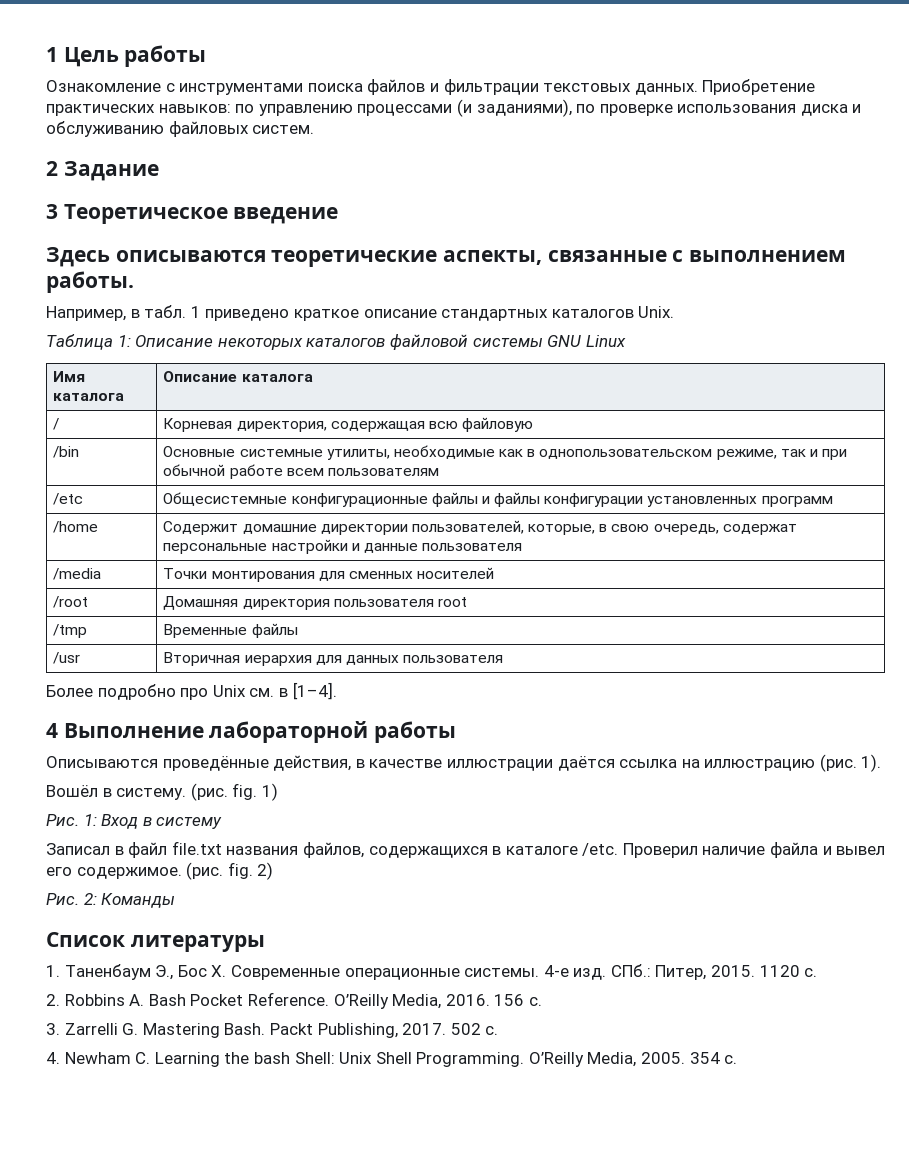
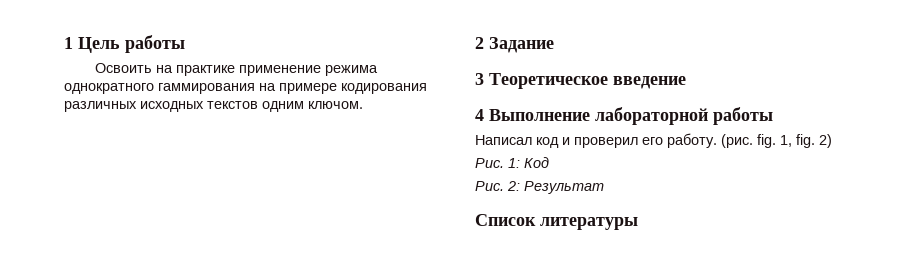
[46,79,816,95] [46,99,862,117] [46,121,315,137] Ознакомление с инструментами поиска файлов и фильтрации текстовых данных. Приобретение практических навыков: по управлению процессами (и заданиями), по проверке использования диска и обслуживанию файловых систем. -> [95,63,379,76] [64,83,427,94] [64,101,363,112] Освоить на практике применение режима однократного гаммирования на примере кодирования различных исходных текстов одним ключом.
[46,247,847,267] [46,271,134,293] [46,305,675,321] [46,334,626,350] [53,371,86,382] [53,393,125,401] [163,371,313,382] [53,418,60,430] [163,417,534,432] [53,446,80,458] [163,445,848,460] [163,464,439,479] [53,493,84,505] [163,492,833,507] [53,521,99,533] [163,520,797,535] [163,539,523,554] [53,568,102,580] [163,567,495,582] [53,596,89,608] [163,596,467,610] [53,624,88,638] [163,623,298,638] [53,652,81,664] [163,652,504,666] [46,682,337,700] [46,721,457,743] [46,754,882,772] [46,783,278,801] [46,814,223,829] [46,841,886,858] [46,862,224,880] Здесь описываются теоретические аспекты, связанные с выполнением работы. // Например, в табл. 1 приведено краткое описание стандартных каталогов Unix. // Таблица 1: Описание некоторых каталогов файловой системы GNU Linux // Имя каталога | Описание каталога // / | Корневая директория, содержащая всю файловую // /bin | Основные системные утилиты, необходимые как в однопользовательском режиме, так и при обычной работе всем пользователям // /etc | Общесистемные конфигурационные файлы и файлы конфигурации установленных программ // /home | Содержит домашние директории пользователей, которые, в свою очередь, содержат персональные настройки и данные пользователя // /media | Точки монтирования для сменных носителей // /root | Домашняя директория пользователя root // /tmp | Временные файлы // /usr | Вторичная иерархия для данных пользователя // Более подробно про Unix см. в [1–4]. // 4 Выполнение лабораторной работы // Описываются проведённые действия, в качестве иллюстрации даётся ссылка на иллюстрацию (рис. 1). // Вошёл в систему. (рис. fig. 1) // Рис. 1: Вход в систему // Записал в файл file.txt названия файлов, содержащихся в каталоге /etc. Проверил наличие файла и вывел его содержимое. (рис. -> [475,107,773,125] [475,133,792,148] 4 Выполнение лабораторной работы // Написал код и проверил его работу. (рис. fig. 1,
(274, 871) none -> [475,157,549,168] // Рис. 1: Код
[101,893,176,908] Команды -> [524,181,604,194] Результат
[46,964,818,980] [46,992,542,1009] [46,1023,499,1038] [46,1052,738,1067] // 1. Таненбаум Э., Бос Х. Современные операционные системы. 4-е изд. СПб.: Питер, 2015. 1120 с. // 2. Robbins A. Bash Pocket Reference. O’Reilly Media, 2016. 156 с. // 3. Zarrelli G. Mastering Bash. Packt Publishing, 2017. 502 с. // 4. Newham C. Learning the bash Shell: Unix Shell Programming. O’Reilly Media, 2005. 354 с. -> (638, 223) none

